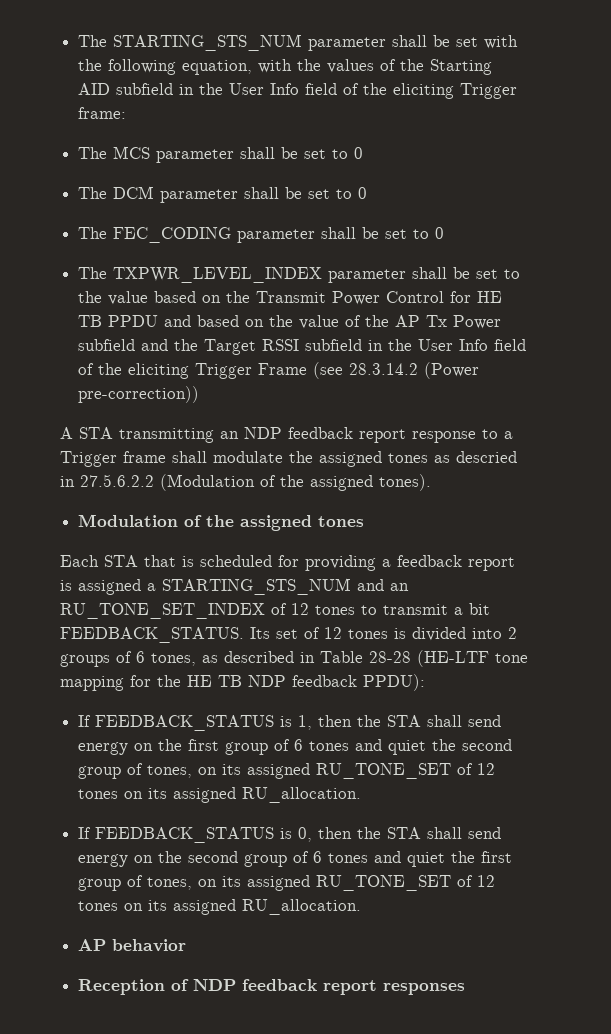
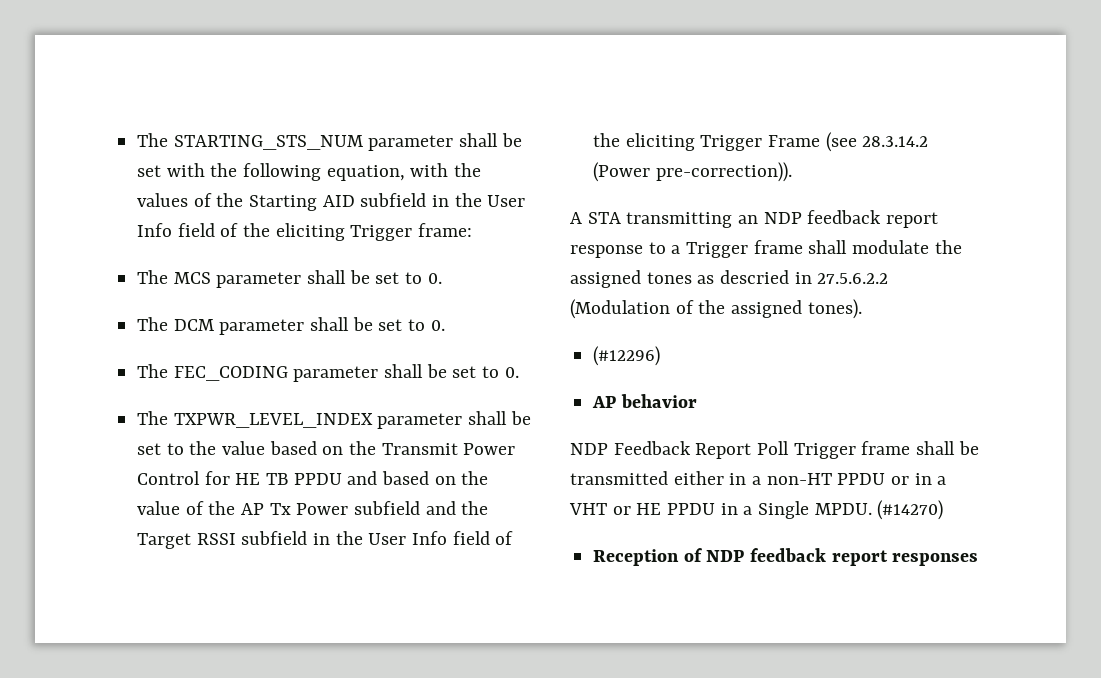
[354,147,364,159] 0 -> [427,273,442,284] 0.
[358,187,368,199] 0 -> [430,320,445,331] 0.
[435,227,445,239] 0 -> [504,367,519,378] 0.
[78,386,200,403] pre-correction)) -> [655,162,792,182] pre-correction)).
[78,514,365,531] [60,555,515,571] [60,578,409,595] [60,603,490,619] [60,627,517,643] [60,650,528,667] [60,674,425,691] [78,715,502,731] [78,739,513,755] [78,763,496,779] [78,787,362,803] [78,827,502,843] [78,851,513,867] [78,875,496,891] [78,899,362,915] [78,939,187,952] Modulation of the assigned tones // Each STA that is scheduled for providing a feedback report is assigned a STARTING_STS_NUM and an RU_TONE_SET_INDEX of 12 tones to transmit a bit FEEDBACK_STATUS. Its set of 12 tones is divided into 2 groups of 6 tones, as described in Table 28-28 (HE-LTF tone mapping for the HE TB NDP feedback PPDU): // If FEEDBACK_STATUS is 1, then the STA shall send energy on the first group of 6 tones and quiet the second group of tones, on its assigned RU_TONE_SET of 12 tones on its assigned RU_allocation. // If FEEDBACK_STATUS is 0, then the STA shall send energy on the second group of 6 tones and quiet the first group of tones, on its assigned RU_TONE_SET of 12 tones on its assigned RU_allocation. // AP behavior -> [593,346,661,366] [592,394,697,408] [570,441,979,459] [570,471,947,485] [569,500,944,520] (#12296) // AP behavior // NDP Feedback Report Poll Trigger frame shall be transmitted either in a non-HT PPDU or in a VHT or HE PPDU in a Single MPDU. (#14270)

